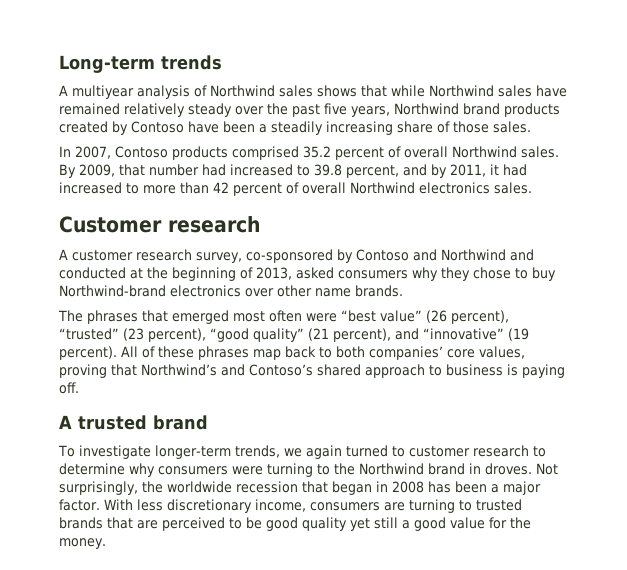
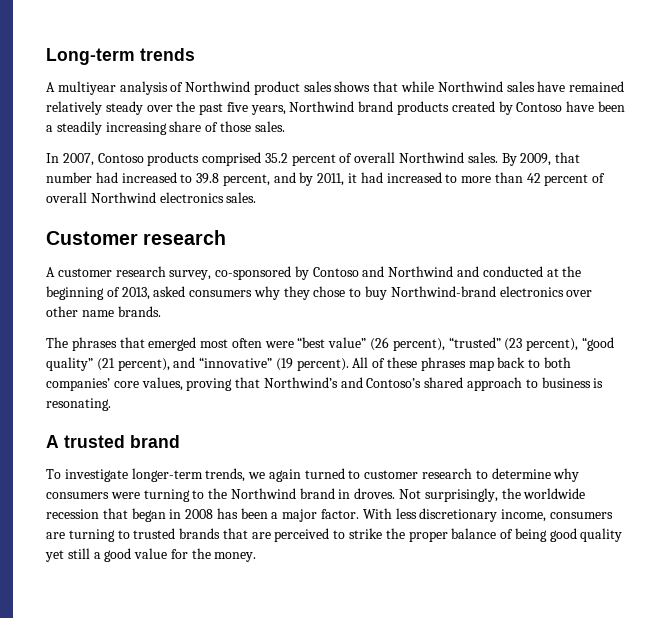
(275, 91) none -> [253,81,300,95] product
[522,364,565,378] [59,382,79,394] paying off. -> [46,398,111,411] resonating.
[246,517,262,529] be -> [349,528,547,542] strike the proper balance of being

